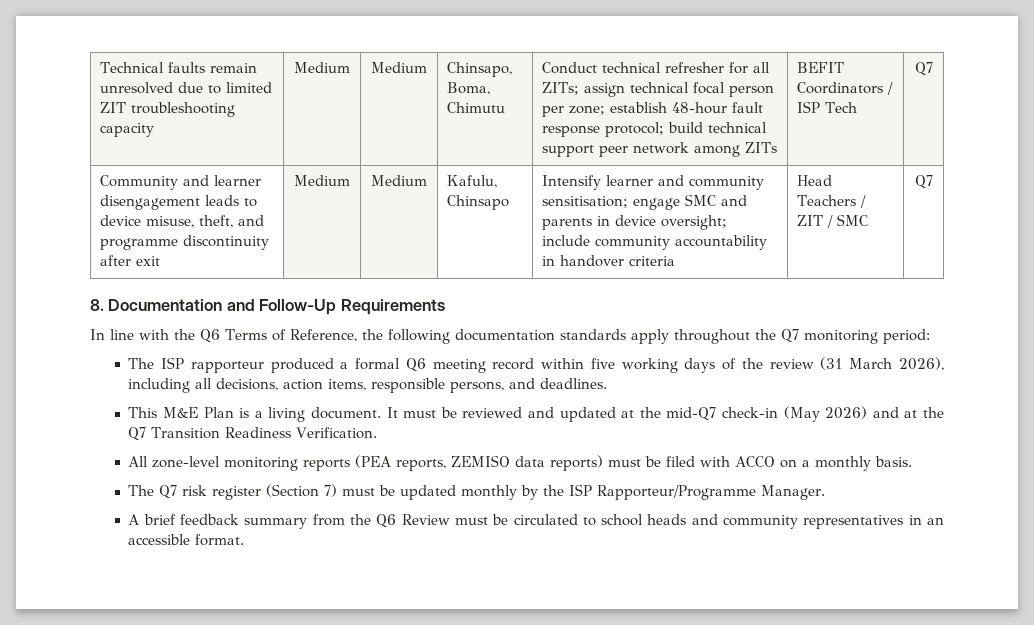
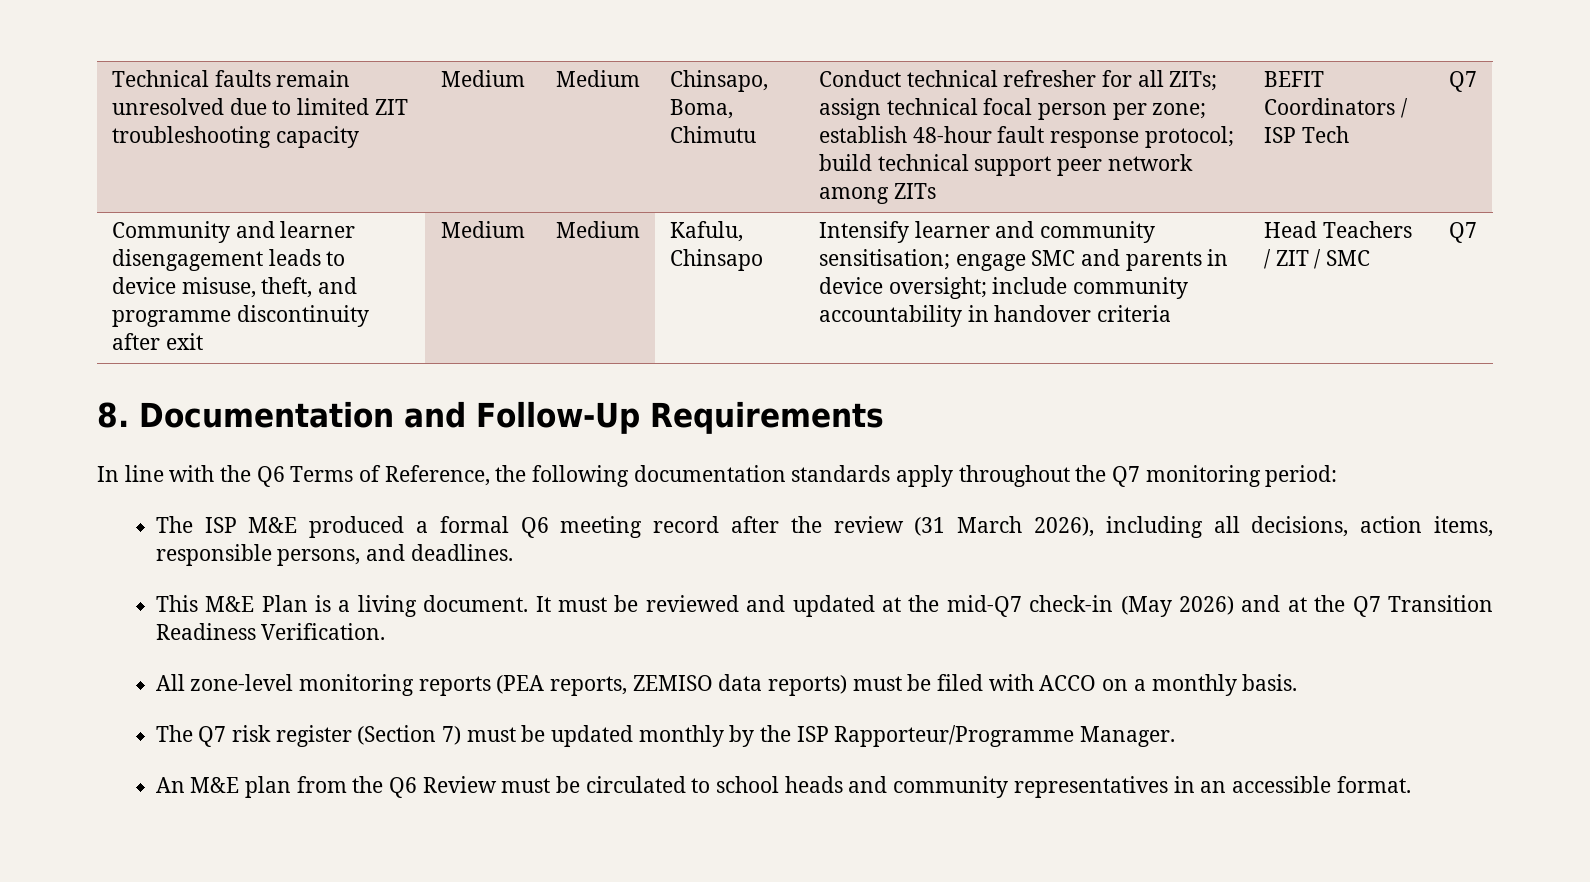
[190,361,264,373] rapporteur -> [248,517,298,533] M&E
[541,358,737,373] within five working days of -> [730,516,779,533] after
[128,514,308,529] A brief feedback summary -> [155,776,292,798] An M&E plan

